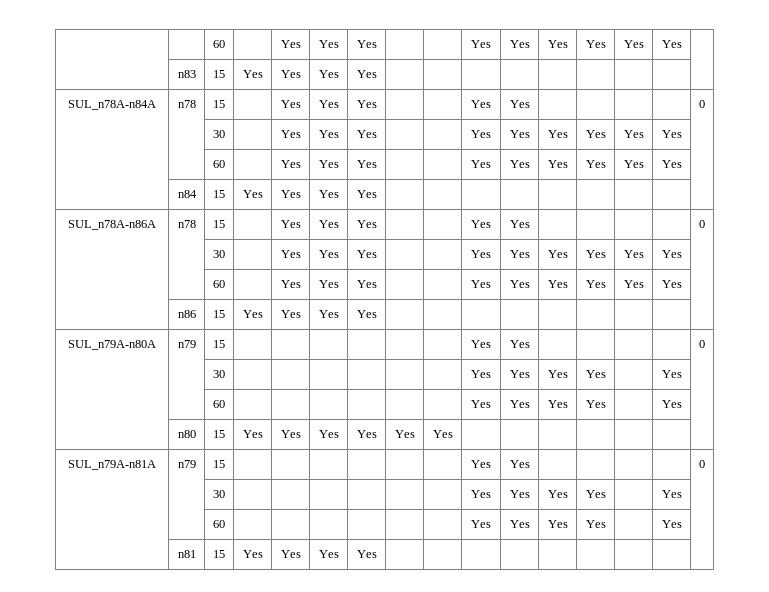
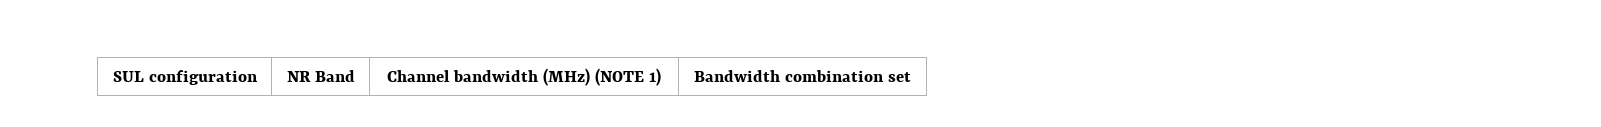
[213,40,225,48] [280,40,301,48] [318,40,339,48] [356,40,377,48] [471,40,491,48] [509,40,530,48] [547,40,568,48] [585,40,606,48] [623,40,644,48] [661,40,682,48] [177,70,196,78] [213,70,225,78] [242,70,263,78] [280,70,301,78] [318,70,339,78] [356,70,377,78] [68,100,156,110] [177,100,196,108] [213,100,225,108] [280,100,301,108] [318,100,339,108] [356,100,377,108] [471,100,491,108] [509,100,530,108] [699,100,705,108] [213,130,225,138] [280,130,301,138] [318,130,339,138] [356,130,377,138] [471,130,491,138] [509,130,530,138] [547,130,568,138] [585,130,606,138] [623,130,644,138] [661,130,682,138] [213,160,225,168] [280,160,301,168] [318,160,339,168] [356,160,377,168] [471,160,491,168] [509,160,530,168] [547,160,568,168] [585,160,606,168] [623,160,644,168] [661,160,682,168] [177,190,197,198] [213,190,225,198] [242,190,263,198] [280,190,301,198] [318,190,339,198] [356,190,377,198] [68,220,156,230] [177,220,196,228] [213,220,225,228] [280,220,301,228] [318,220,339,228] [356,220,377,228] [471,220,491,228] [509,220,530,228] [699,220,705,228] [213,250,225,258] [280,250,301,258] [318,250,339,258] [356,250,377,258] [471,250,491,258] [509,250,530,258] [547,250,568,258] [585,250,606,258] [623,250,644,258] [661,250,682,258] [213,280,225,288] [280,280,301,288] [318,280,339,288] [356,280,377,288] [471,280,491,288] [509,280,530,288] [547,280,568,288] [585,280,606,288] [623,280,644,288] [661,280,682,288] [177,310,196,318] [213,310,225,318] [242,310,263,318] [280,310,301,318] [318,310,339,318] [356,310,377,318] [68,340,156,350] [177,340,196,348] [213,340,225,348] [471,340,491,348] [509,340,530,348] [699,340,705,348] [213,370,225,378] [471,370,491,378] [509,370,530,378] [547,370,568,378] [585,370,606,378] [661,370,682,378] [213,400,225,408] [471,400,491,408] [509,400,530,408] [547,400,568,408] [585,400,606,408] [661,400,682,408] [177,430,196,438] [213,430,225,438] [242,430,263,438] [280,430,301,438] [318,430,339,438] [356,430,377,438] [394,430,415,438] [432,430,453,438] [68,460,156,470] [177,460,196,468] [213,460,225,468] [471,460,491,468] [509,460,530,468] [699,460,705,468] [213,490,225,498] [471,490,491,498] [509,490,530,498] [547,490,568,498] [585,490,606,498] [661,490,682,498] [213,520,225,528] [471,520,491,528] [509,520,530,528] [547,520,568,528] [585,520,606,528] [661,520,682,528] [177,550,196,558] [213,550,225,558] [242,550,263,558] [280,550,301,558] [318,550,339,558] [356,550,377,558] | | 60 | | Yes | Yes | Yes | | | Yes | Yes | Yes | Yes | Yes | Yes | // | n83 | 15 | Yes | Yes | Yes | Yes | | | | | | | | | // SUL_n78A-n84A | n78 | 15 | | Yes | Yes | Yes | | | Yes | Yes | | | | | 0 // | | 30 | | Yes | Yes | Yes | | | Yes | Yes | Yes | Yes | Yes | Yes | // | | 60 | | Yes | Yes | Yes | | | Yes | Yes | Yes | Yes | Yes | Yes | // | n84 | 15 | Yes | Yes | Yes | Yes | | | | | | | | | // SUL_n78A-n86A | n78 | 15 | | Yes | Yes | Yes | | | Yes | Yes | | | | | 0 // | | 30 | | Yes | Yes | Yes | | | Yes | Yes | Yes | Yes | Yes | Yes | // | | 60 | | Yes | Yes | Yes | | | Yes | Yes | Yes | Yes | Yes | Yes | // | n86 | 15 | Yes | Yes | Yes | Yes | | | | | | | | | // SUL_n79A-n80A | n79 | 15 | | | | | | | Yes | Yes | | | | | 0 // | | 30 | | | | | | | Yes | Yes | Yes | Yes | | Yes | // | | 60 | | | | | | | Yes | Yes | Yes | Yes | | Yes | // | n80 | 15 | Yes | Yes | Yes | Yes | Yes | Yes | | | | | | | // SUL_n79A-n81A | n79 | 15 | | | | | | | Yes | Yes | | | | | 0 // | | 30 | | | | | | | Yes | Yes | Yes | Yes | | Yes | // | | 60 | | | | | | | Yes | Yes | Yes | Yes | | Yes | // | n81 | 15 | Yes | Yes | Yes | Yes | | | | | | | | | -> [112,70,258,85] [286,70,355,82] [387,68,661,86] [694,70,911,82] SUL configuration | NR Band | Channel bandwidth (MHz) (NOTE 1) | Bandwidth combination set

